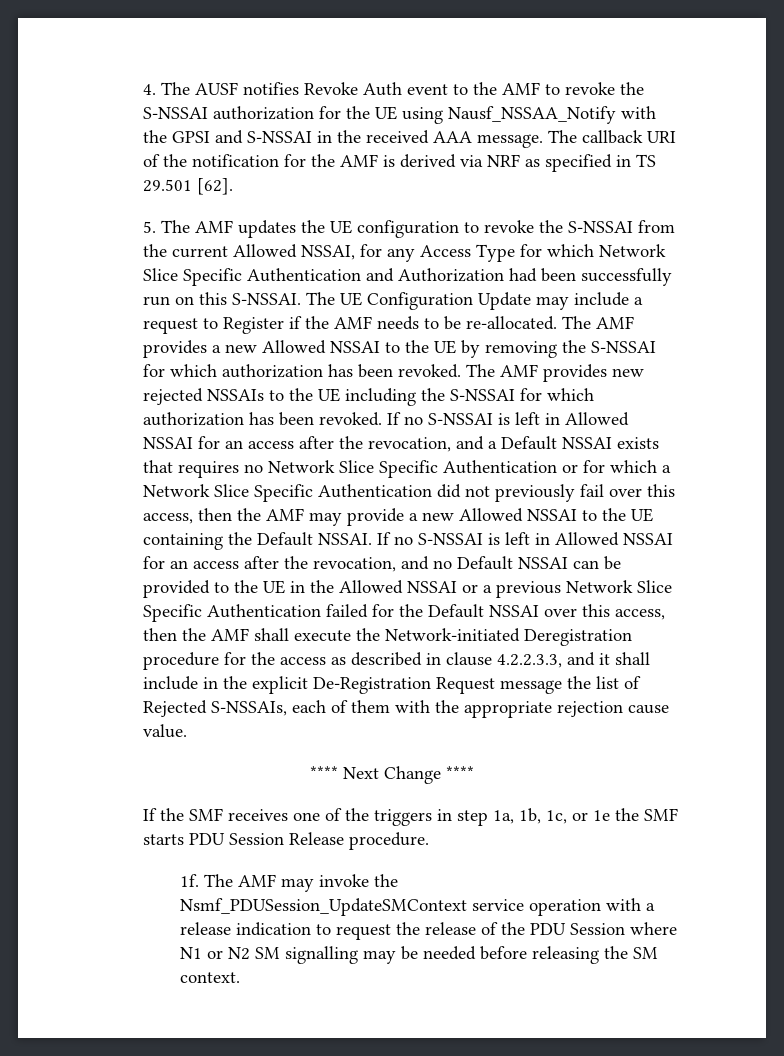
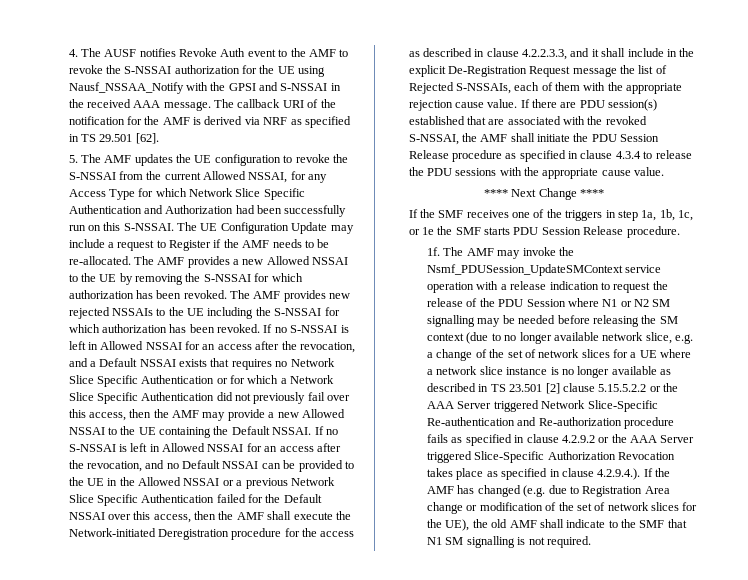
(187, 731) none -> [520,99,658,111] [408,116,647,125] [408,133,660,145] [408,150,692,162] [408,167,665,179] If there are PDU session(s) established that are associated with the revoked S-NSSAI, the AMF shall initiate the PDU Session Release procedure as specified in clause 4.3.4 to release the PDU sessions with the appropriate cause value.
[179,972,240,983] context. -> [427,332,694,344] [427,349,692,361] [427,366,672,378] [427,383,679,394] [427,400,658,412] [427,417,675,429] [427,434,695,446] [427,451,676,463] [427,468,671,480] [427,485,670,497] [427,502,698,514] [427,519,687,531] [427,536,591,548] context (due to no longer available network slice, e.g. a change of the set of network slices for a UE where a network slice instance is no longer available as described in TS 23.501 [2] clause 5.15.5.2.2 or the AAA Server triggered Network Slice-Specific Re-authentication and Re-authorization procedure fails as specified in clause 4.2.9.2 or the AAA Server triggered Slice-Specific Authorization Revocation takes place as specified in clause 4.2.9.4.). If the AMF has changed (e.g. due to Registration Area change or modification of the set of network slices for the UE), the old AMF shall indicate to the SMF that N1 SM signalling is not required.

